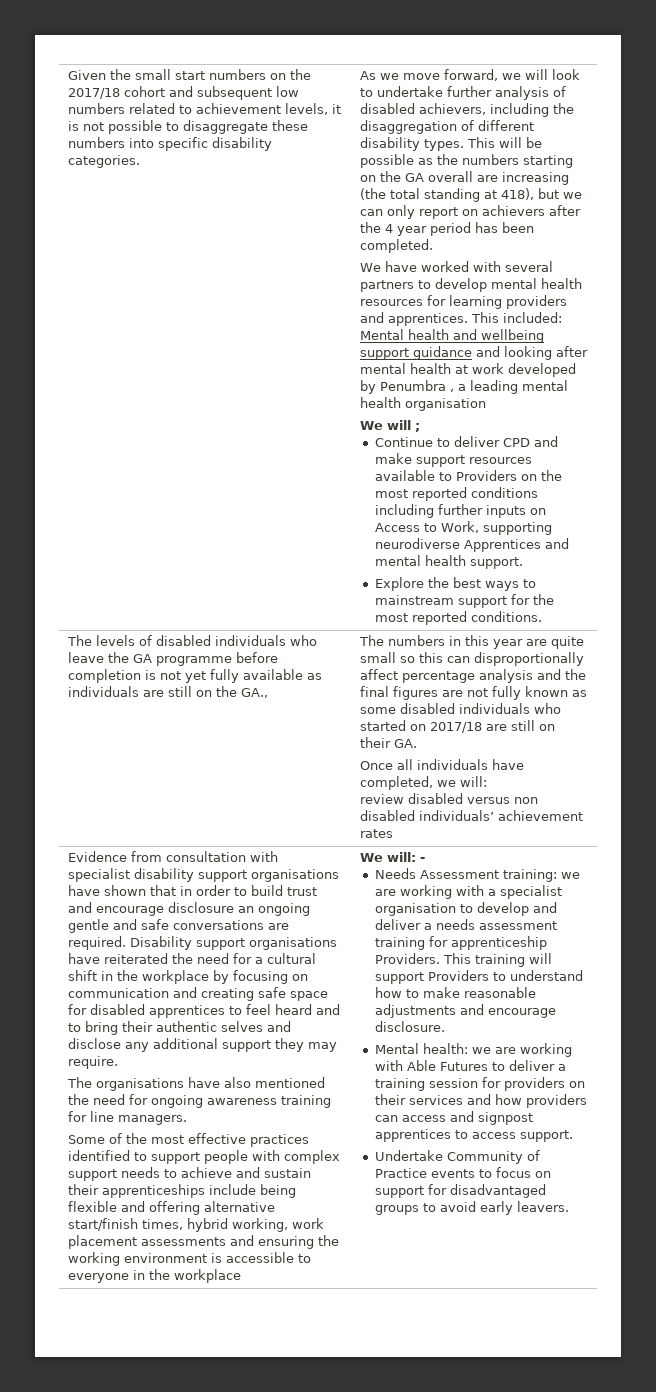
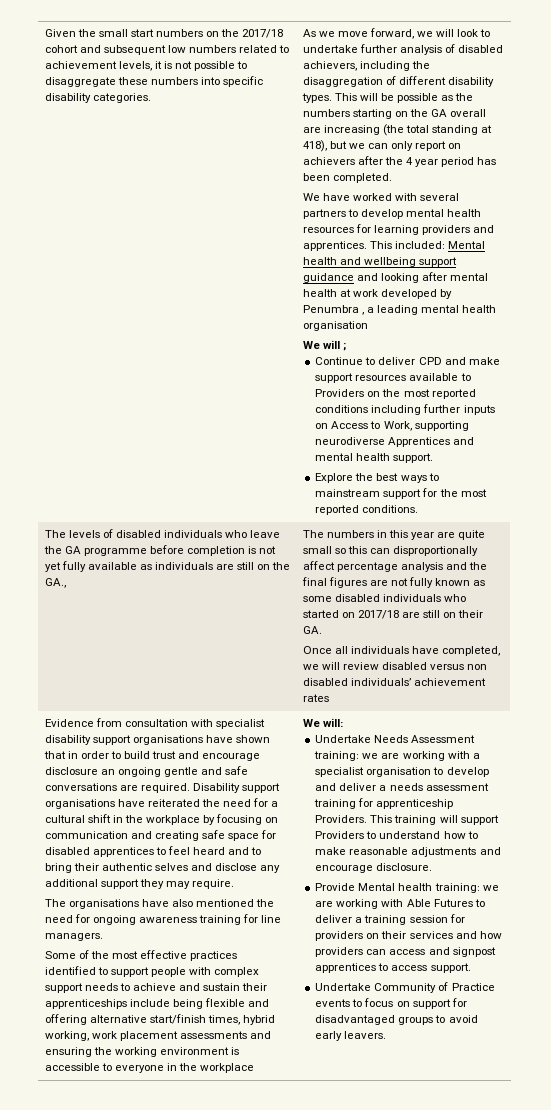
[460,776,488,787] will: // -> [321,662,340,670] will
[420,857,426,862] - // -> [315,735,372,743] // Undertake
[374,1043,468,1054] Mental health: -> [315,883,480,893] Provide Mental health training:

